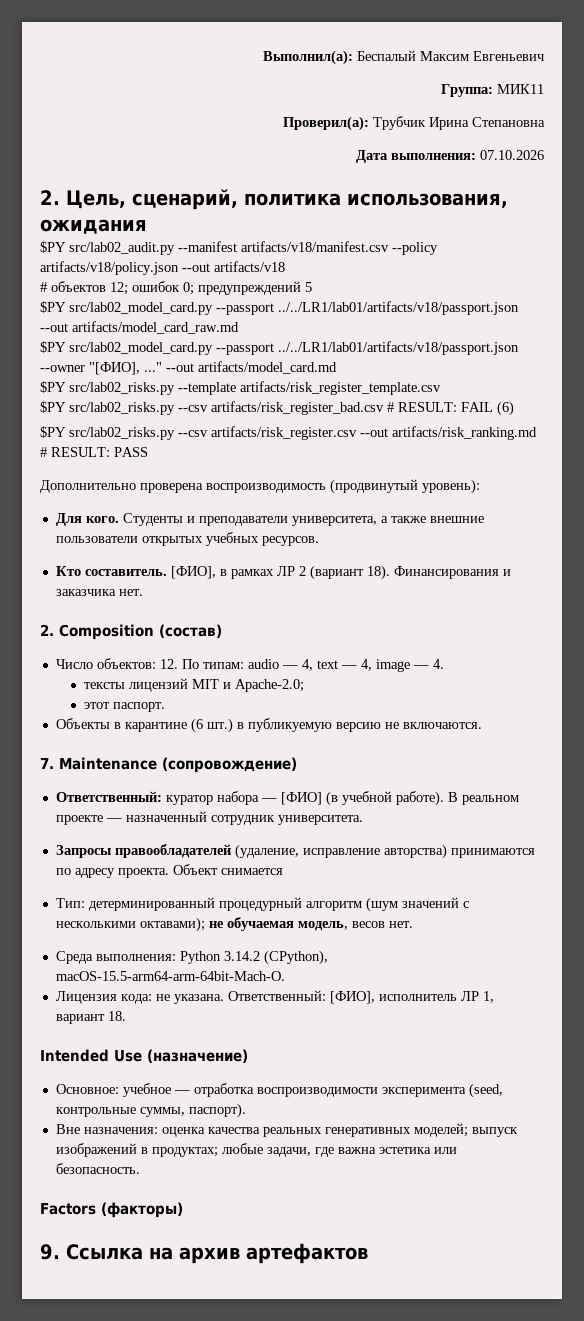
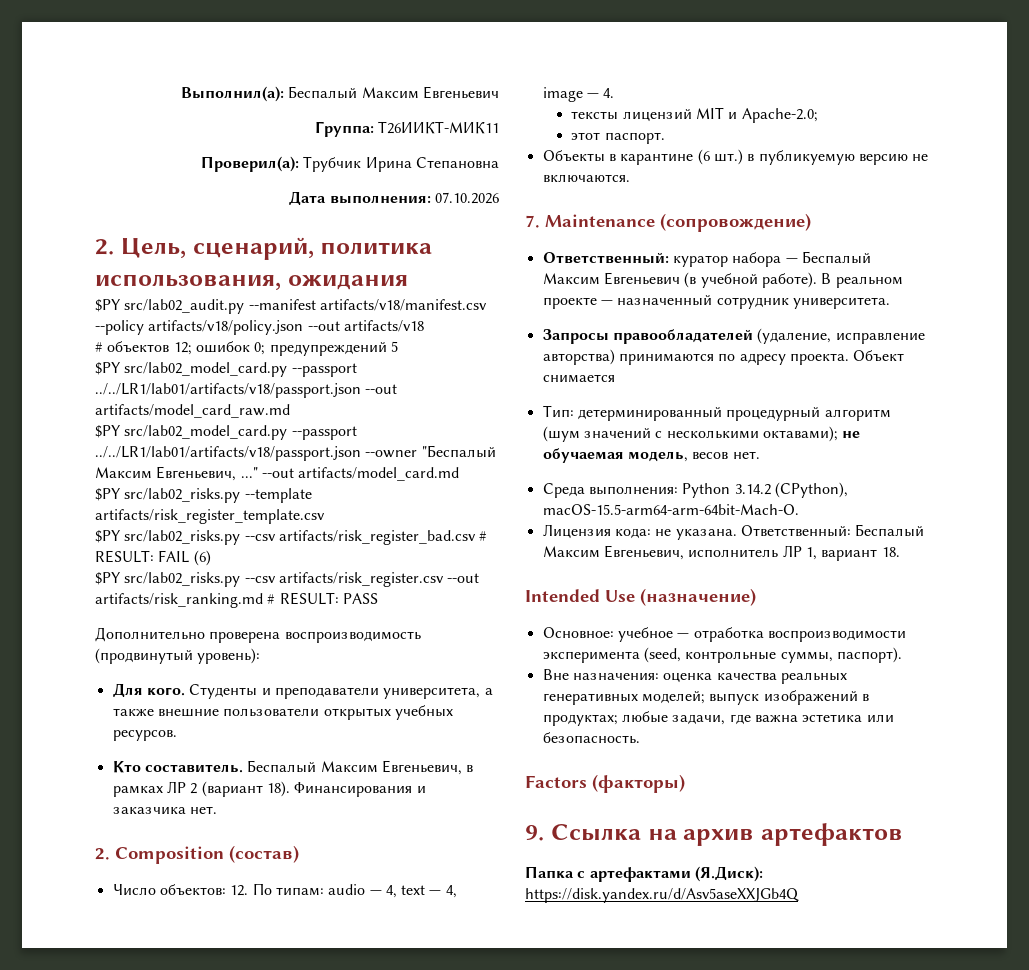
[497,84,544,94] МИК11 -> [378,121,499,134] Т26ИИКТ-МИК11
[89,362,140,375] "[ФИО], -> [421,445,496,458] [95,466,237,481] "Беспалый Максим Евгеньевич,
[170,566,216,579] [ФИО], -> [247,760,462,775] Беспалый Максим Евгеньевич,
[280,792,322,805] [ФИО] -> [801,251,871,264] [542,272,680,285] Беспалый Максим Евгеньевич
[329,991,375,1004] [ФИО], -> [855,524,925,537] [542,545,684,560] Беспалый Максим Евгеньевич,
(368, 1253) none -> [525,866,763,882] [525,888,799,903] // Папка с артефактами (Я.Диск): https://disk.yandex.ru/d/Asv5aseXXJGb4Q

